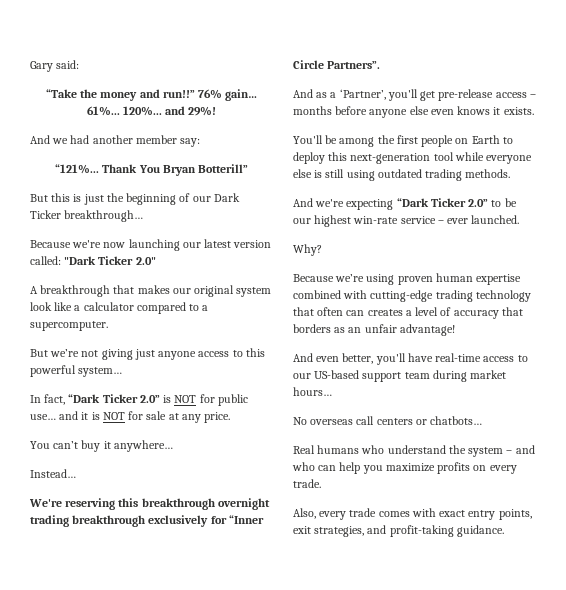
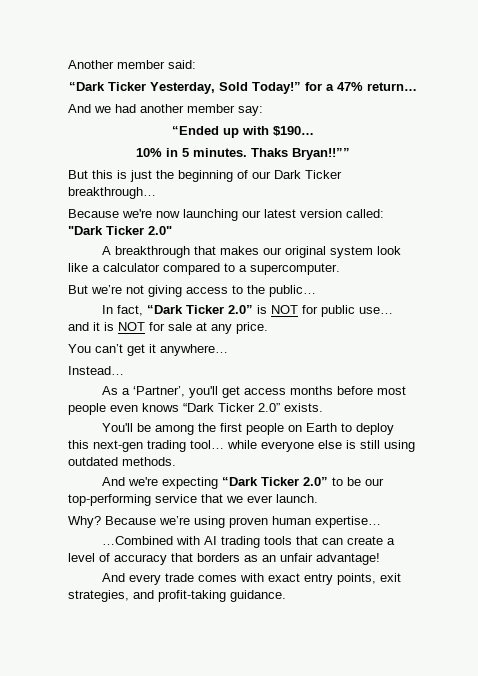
[30,61,53,72] Gary -> [68,60,165,69] Another member
[45,89,258,101] [86,106,217,116] “Take the money and run!!” 76% gain… 61%... 120%... and 29%! -> [68,82,417,94] “Dark Ticker Yesterday, Sold Today!” for a 47% return…
[55,164,248,176] “121%... Thank You Bryan Botterill” -> [171,126,314,138] [135,148,350,160] “Ended up with $190… // 10% in 5 minutes. Thaks Bryan!!””
[134,348,265,360] [30,365,123,377] just anyone access to this powerful system… -> [186,285,316,297] access to the public…
[81,440,101,452] buy -> [127,344,145,356] get
[29,498,270,510] [30,515,264,527] [293,60,381,69] [293,89,536,101] [293,106,501,118] We're reserving this breakthrough overnight trading breakthrough exclusively for “Inner Circle Partners”. // And as a ‘Partner’, you'll get pre-release access – months before anyone else even knows it -> [101,386,406,398] [68,403,280,415] As a ‘Partner’, you'll get access months before most people even knows “Dark Ticker 2.0”
[350,152,454,164] next-generation tool -> [93,440,224,452] next-gen trading tool…
[425,169,463,181] trading -> (118, 461) none
[314,215,520,227] highest win-rate service – ever launched. -> [68,494,318,506] top-performing service that we ever launch.
(322, 250) // -> (101, 522) none
[476,274,522,285] [293,290,531,302] [293,307,403,316] expertise combined with cutting-edge trading technology that often can creates -> [315,516,381,528] [101,536,383,548] expertise… // …Combined with AI trading tools that can create
[316,353,528,365] [293,370,507,382] [293,387,332,396] [293,416,483,425] [293,445,535,457] [292,462,517,474] [293,479,321,488] [293,508,316,519] even better, you'll have real-time access to our US-based support team during market hours… // No overseas call centers or chatbots… // Real humans who understand the system – and who can help you maximize profits on every trade. // Also, -> (125, 577) none

